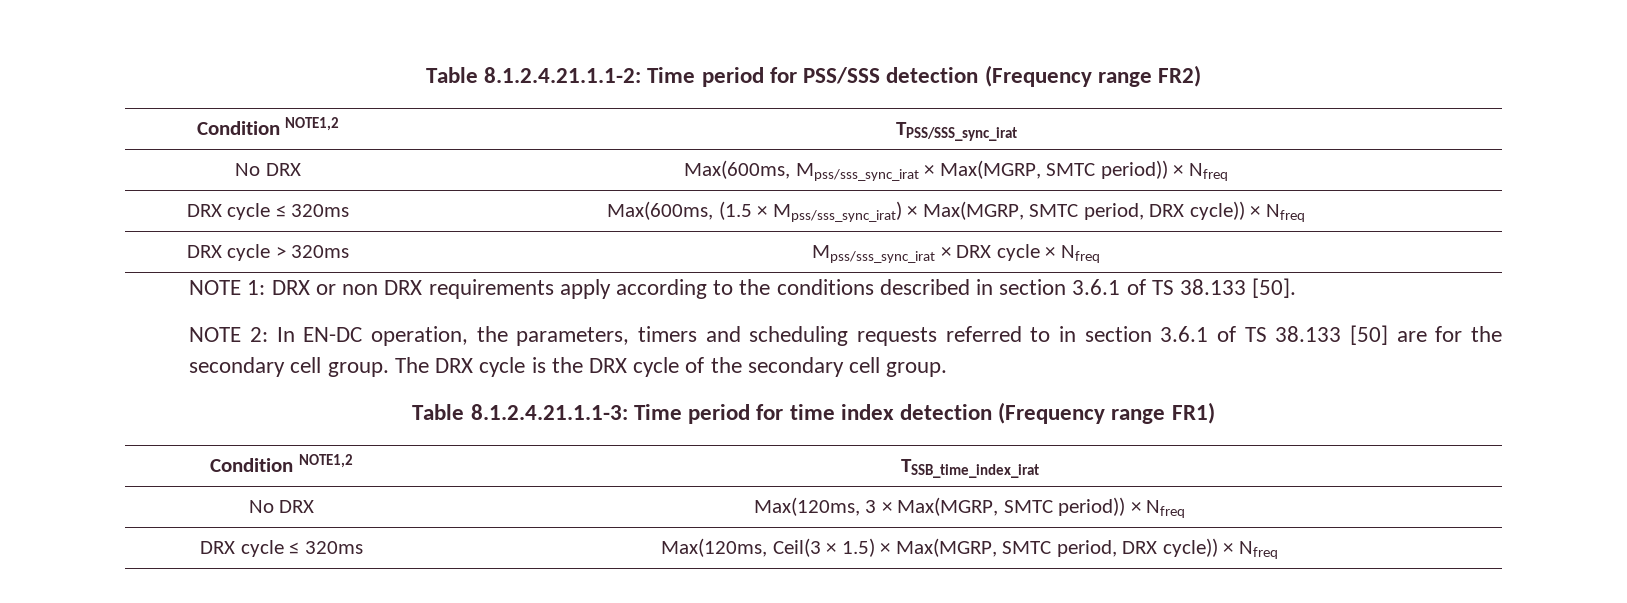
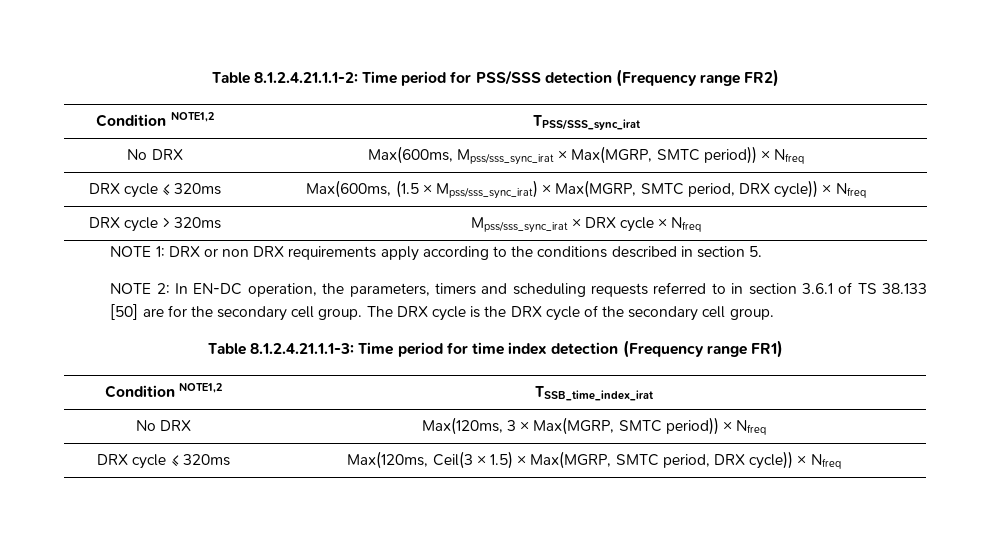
[1072,278,1297,298] 3.6.1 of TS 38.133 [50]. -> [749,246,763,257] 5.

